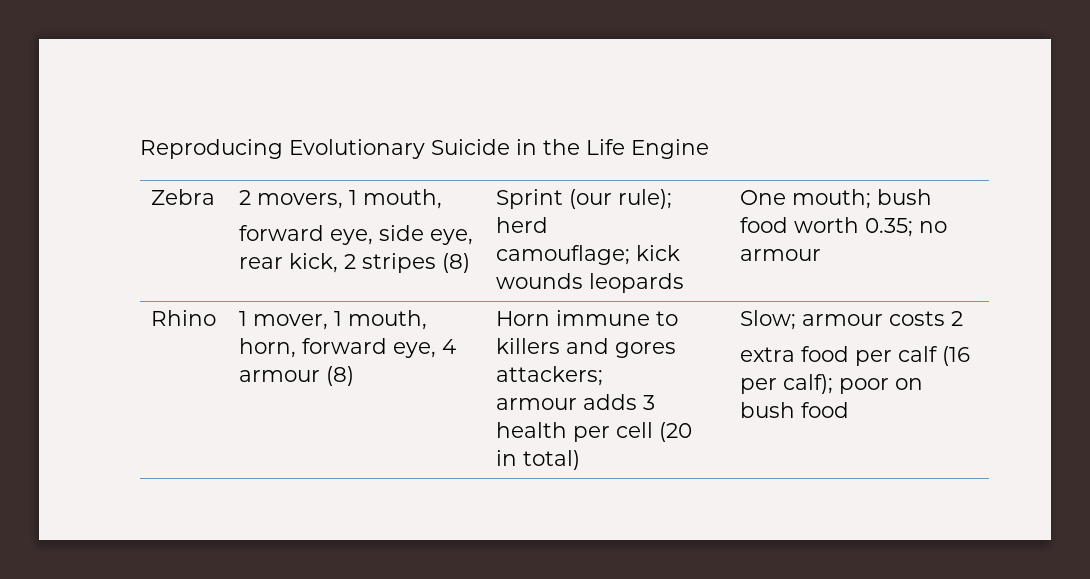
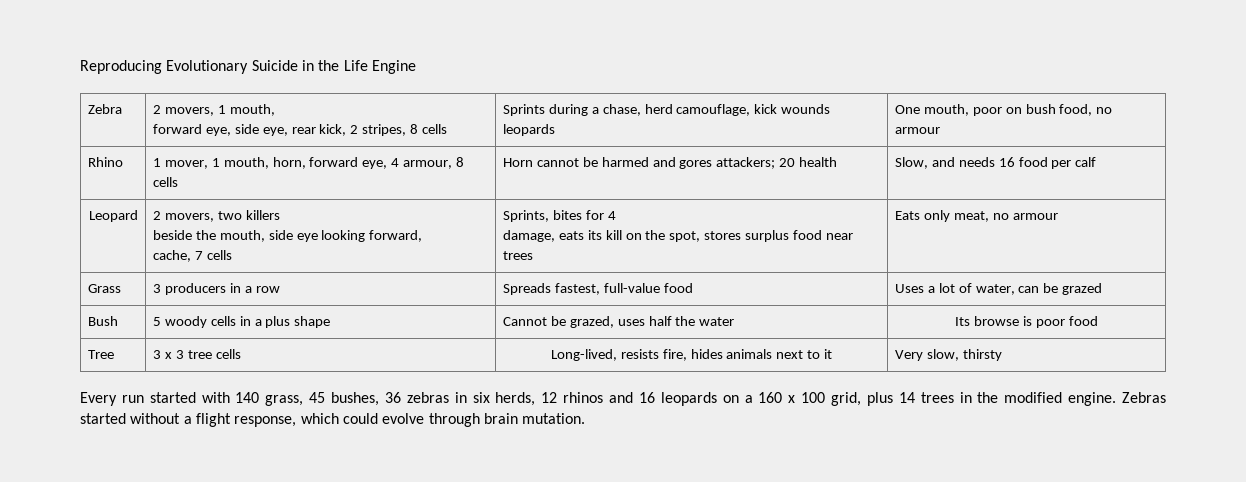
[362,253,471,273] [496,189,673,209] stripes (8) | Sprint (our rule); -> [362,124,448,136] [502,104,641,116] stripes, 8 cells | Sprints during a chase,
[496,245,631,265] // camouflage; -> [676,104,751,116] camouflage,
[792,189,933,209] [740,217,914,237] mouth; bush food worth 0.35; -> [923,104,1093,116] mouth, poor on bush food,
[239,366,355,386] [496,310,679,326] [496,338,677,358] [496,366,604,386] [496,394,656,410] [496,422,693,442] [496,450,581,470] [740,310,964,330] [740,346,971,366] [740,374,924,394] [740,402,850,418] armour (8) | Horn immune to killers and gores attackers; // armour adds 3 health per cell (20 in total) | Slow; armour costs 2 // extra food per calf (16 per calf); poor on bush food -> [403,157,465,169] [152,177,178,187] [502,157,838,169] [894,157,1097,169] [88,210,138,222] [152,210,280,222] [152,230,423,242] [152,250,232,262] [502,210,616,222] [502,230,854,242] [502,251,533,260] [894,210,1058,222] [87,284,121,293] [152,283,280,295] [502,283,693,295] [894,283,1103,295] [87,316,118,326] [152,316,331,328] [502,316,735,328] [955,316,1098,328] [87,350,114,359] [152,349,241,359] [550,349,833,361] [894,349,1002,361] [80,392,1166,406] [80,413,586,427] armour, 8 cells | Horn cannot be harmed and gores attackers; 20 health | Slow, and needs 16 food per calf // Leopard | 2 movers, two killers // beside the mouth, side eye looking forward, // cache, 7 cells | Sprints, bites for 4 // damage, eats its kill on the spot, stores surplus food near trees | Eats only meat, no armour // Grass | 3 producers in a row | Spreads fastest, full-value food | Uses a lot of water, can be grazed // Bush | 5 woody cells in a plus shape | Cannot be grazed, uses half the water | Its browse is poor food // Tree | 3 x 3 tree cells | Long-lived, resists fire, hides animals next to it | Very slow, thirsty // Every run started with 140 grass, 45 bushes, 36 zebras in six herds, 12 rhinos and 16 leopards on a 160 x 100 grid, plus 14 trees in the modified engine. Zebras started without a flight response, which could evolve through brain mutation.

